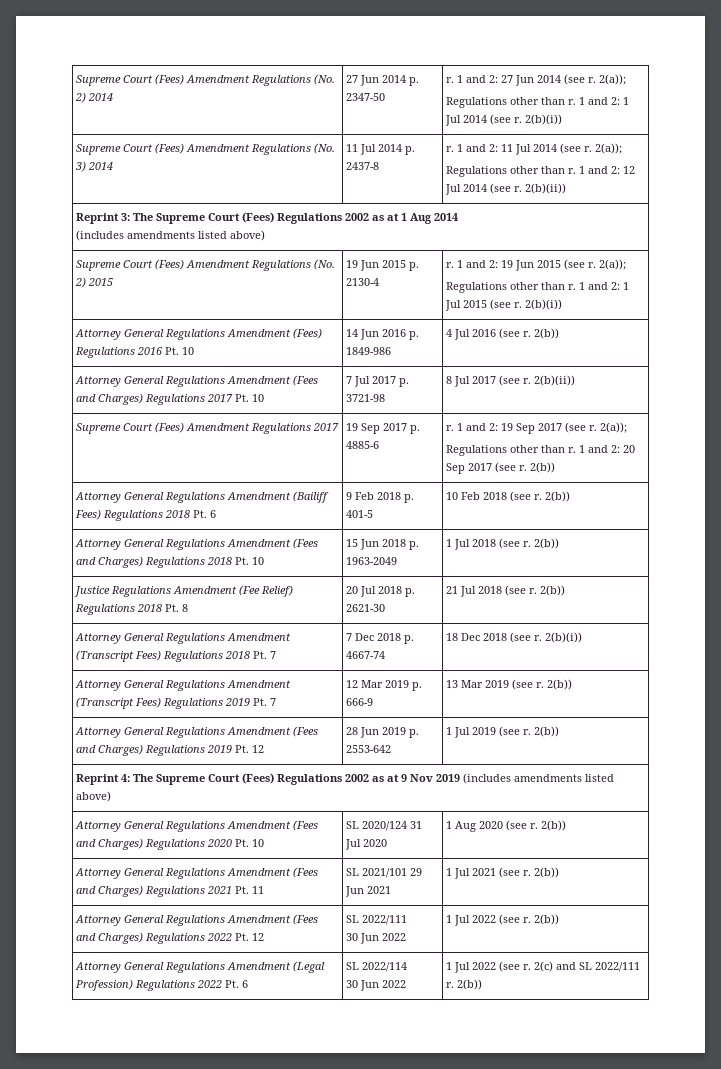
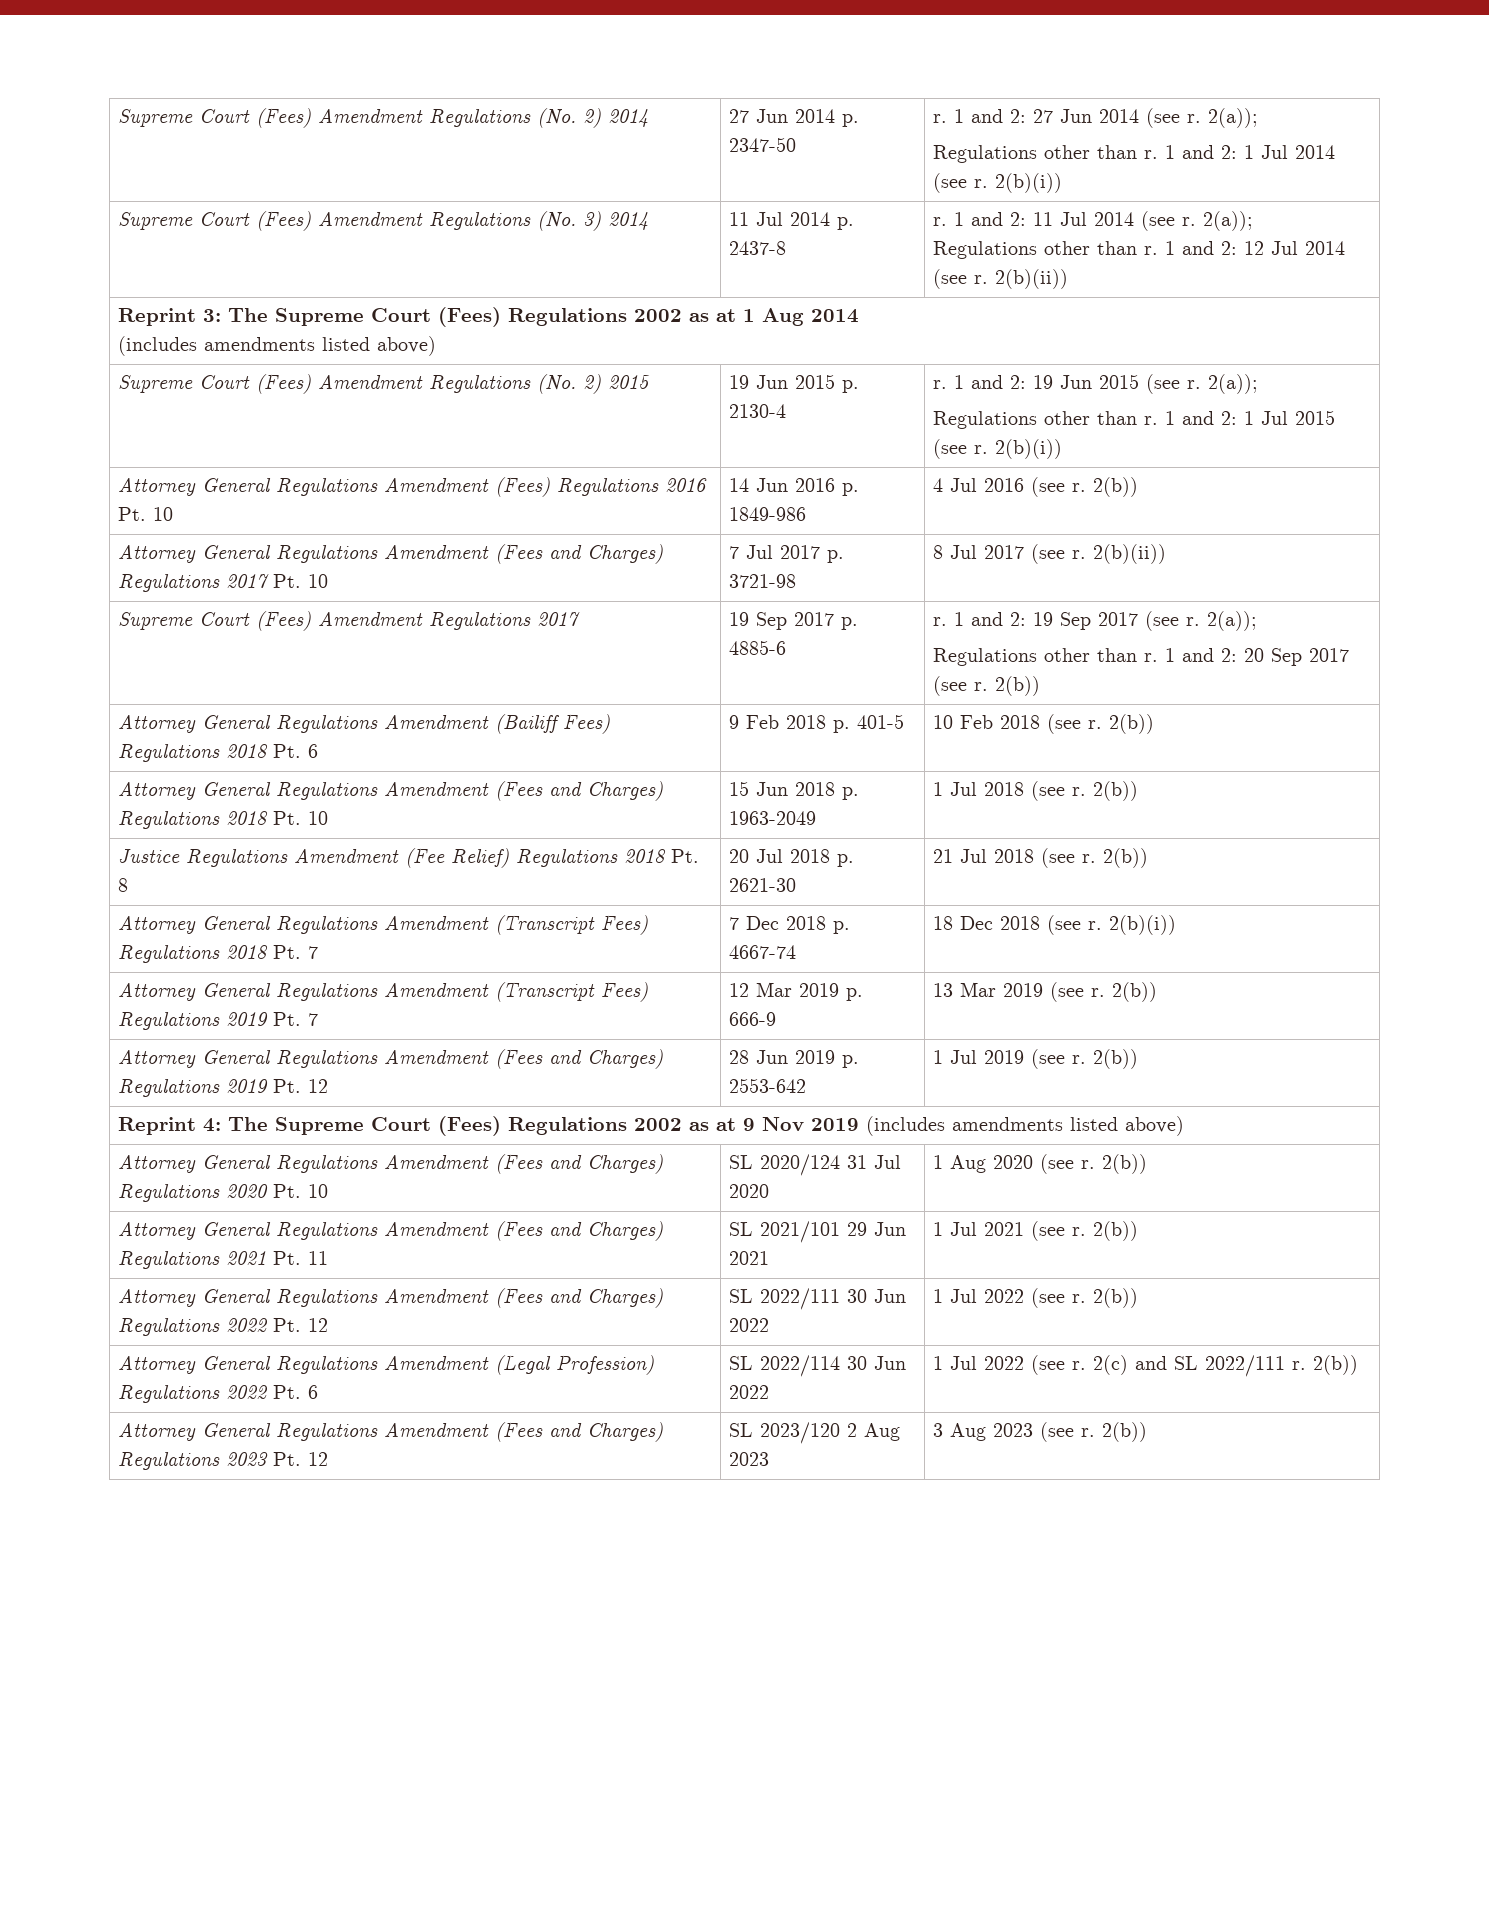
(408, 920) // -> (840, 1299) none
(408, 967) // -> (840, 1366) none
(483, 984) none -> [117,1422,663,1442] [117,1452,328,1470] [728,1422,900,1444] [728,1452,769,1466] [932,1422,1147,1442] // Attorney General Regulations Amendment (Fees and Charges) Regulations 2023 Pt. 12 | SL 2023/120 2 Aug 2023 | 3 Aug 2023 (see r. 2(b))

